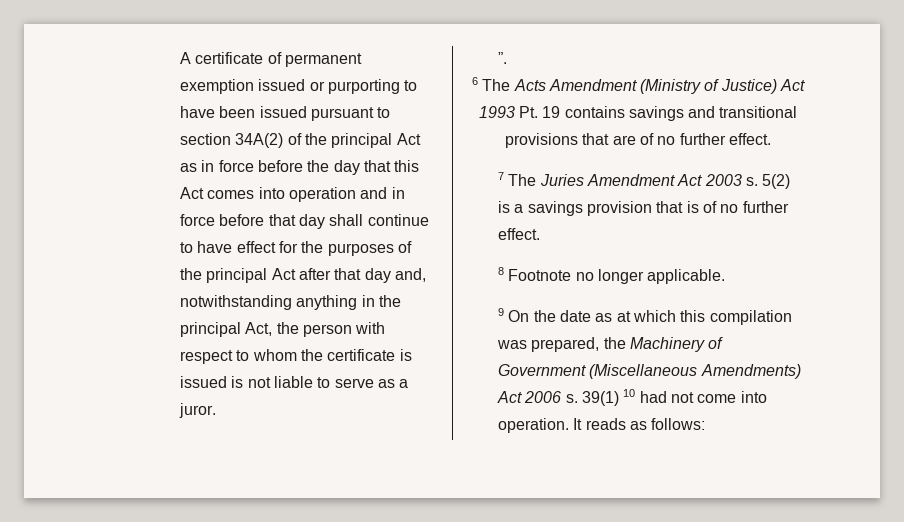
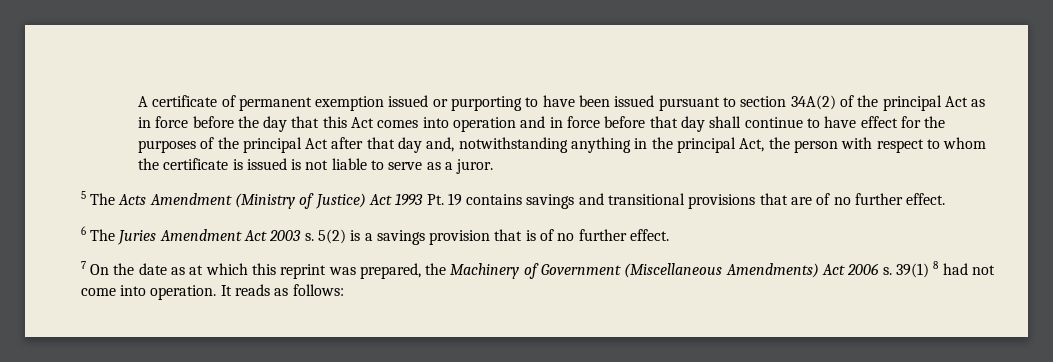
[498,52,508,64] [471,77,478,85] ”. // 6 -> [80,191,86,199] 5
[498,172,505,180] 7 -> [80,226,86,235] 6
[498,267,726,284] [498,308,505,316] 8 Footnote no longer applicable. // 9 -> [80,261,86,269] 7
[709,310,792,325] compilation -> [280,264,327,279] reprint
[623,389,636,397] 10 -> [933,261,940,269] 8

